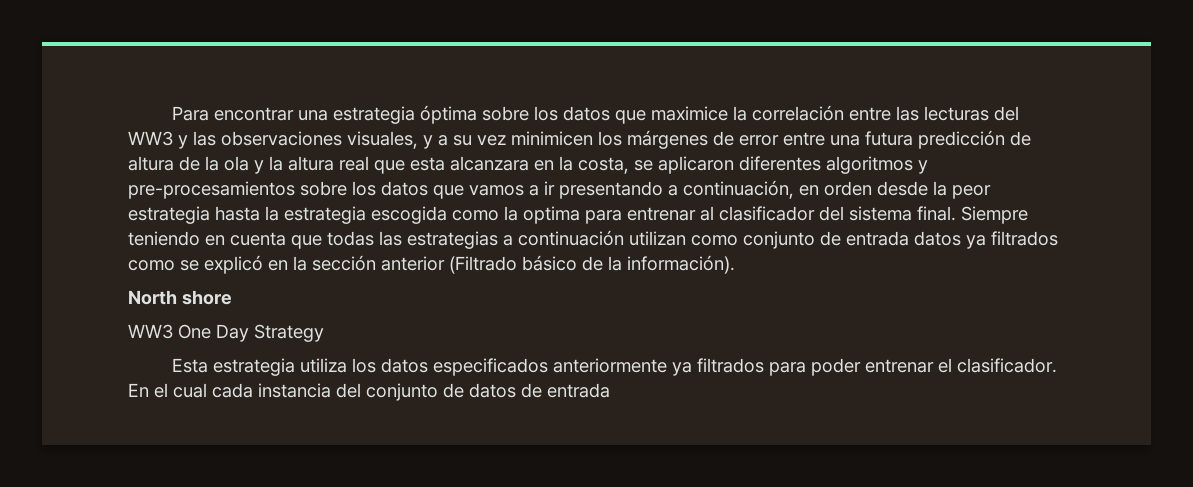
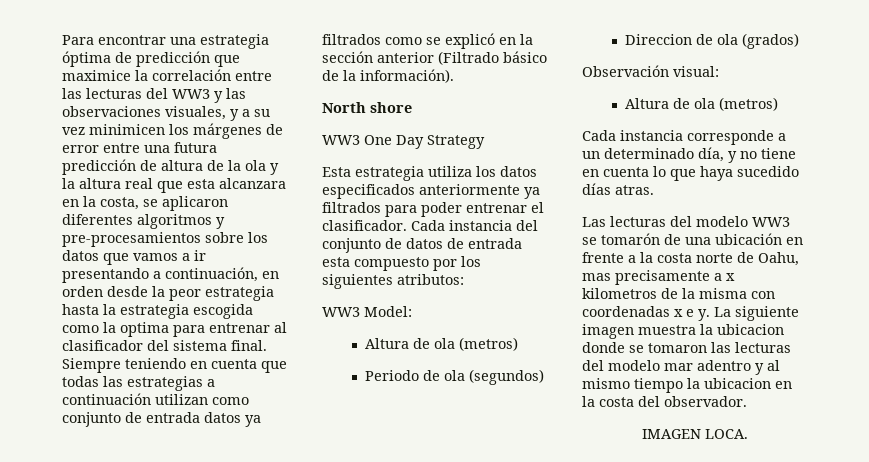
[481,106,610,121] sobre los datos -> [115,51,210,67] de predicción
[128,383,253,398] En el cual cada -> [411,220,445,231] Cada
(610, 390) none -> [322,256,481,271] [322,274,464,289] [322,306,412,317] [364,337,518,351] [364,369,544,385] [624,33,799,49] [582,65,719,77] [624,97,778,111] [582,130,786,145] [582,147,796,163] [582,166,799,181] [582,183,654,195] [582,216,790,227] [582,233,803,245] [582,252,799,266] [582,270,735,285] [582,288,775,299] [582,306,799,321] [582,324,784,339] [582,342,791,353] [582,360,780,375] [582,378,792,393] [582,396,747,407] [641,429,748,439] esta compuesto por los siguientes atributos: // WW3 Model: // Altura de ola (metros) // Periodo de ola (segundos) // Direccion de ola (grados) // Observación visual: // Altura de ola (metros) // Cada instancia corresponde a un determinado día, y no tiene en cuenta lo que haya sucedido días atras. // Las lecturas del modelo WW3 se tomarón de una ubicación en frente a la costa norte de Oahu, mas precisamente a x kilometros de la misma con coordenadas x e y. La siguiente imagen muestra la ubicacion donde se tomaron las lecturas del modelo mar adentro y al mismo tiempo la ubicacion en la costa del observador. // IMAGEN LOCA.

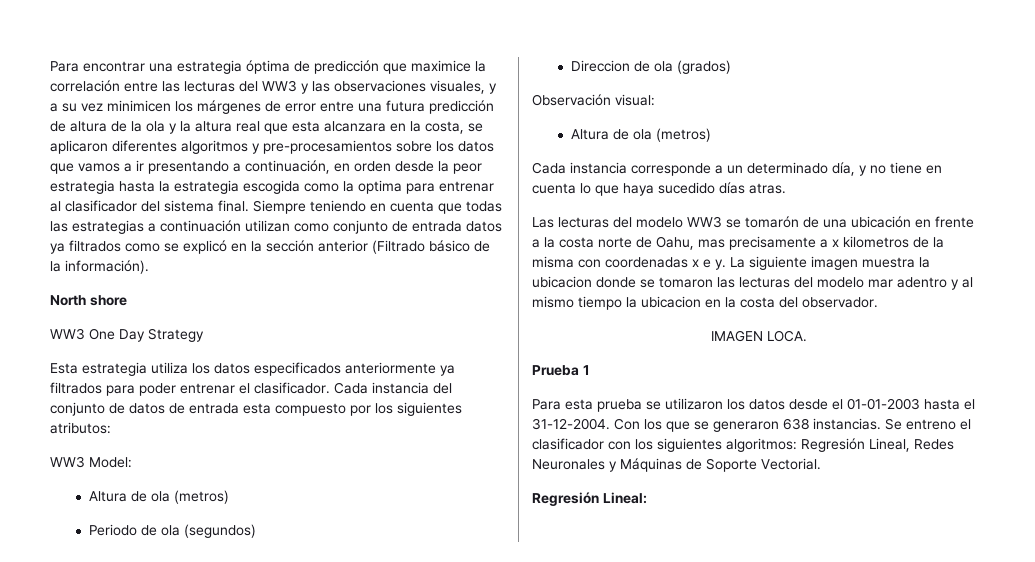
(748, 434) none -> [532,365,590,376] [532,398,975,412] [532,418,971,432] [532,438,954,452] [532,458,821,472] [532,492,647,506] // Prueba 1 // Para esta prueba se utilizaron los datos desde el 01-01-2003 hasta el 31-12-2004. Con los que se generaron 638 instancias. Se entreno el clasificador con los siguientes algoritmos: Regresión Lineal, Redes Neuronales y Máquinas de Soporte Vectorial. // Regresión Lineal:

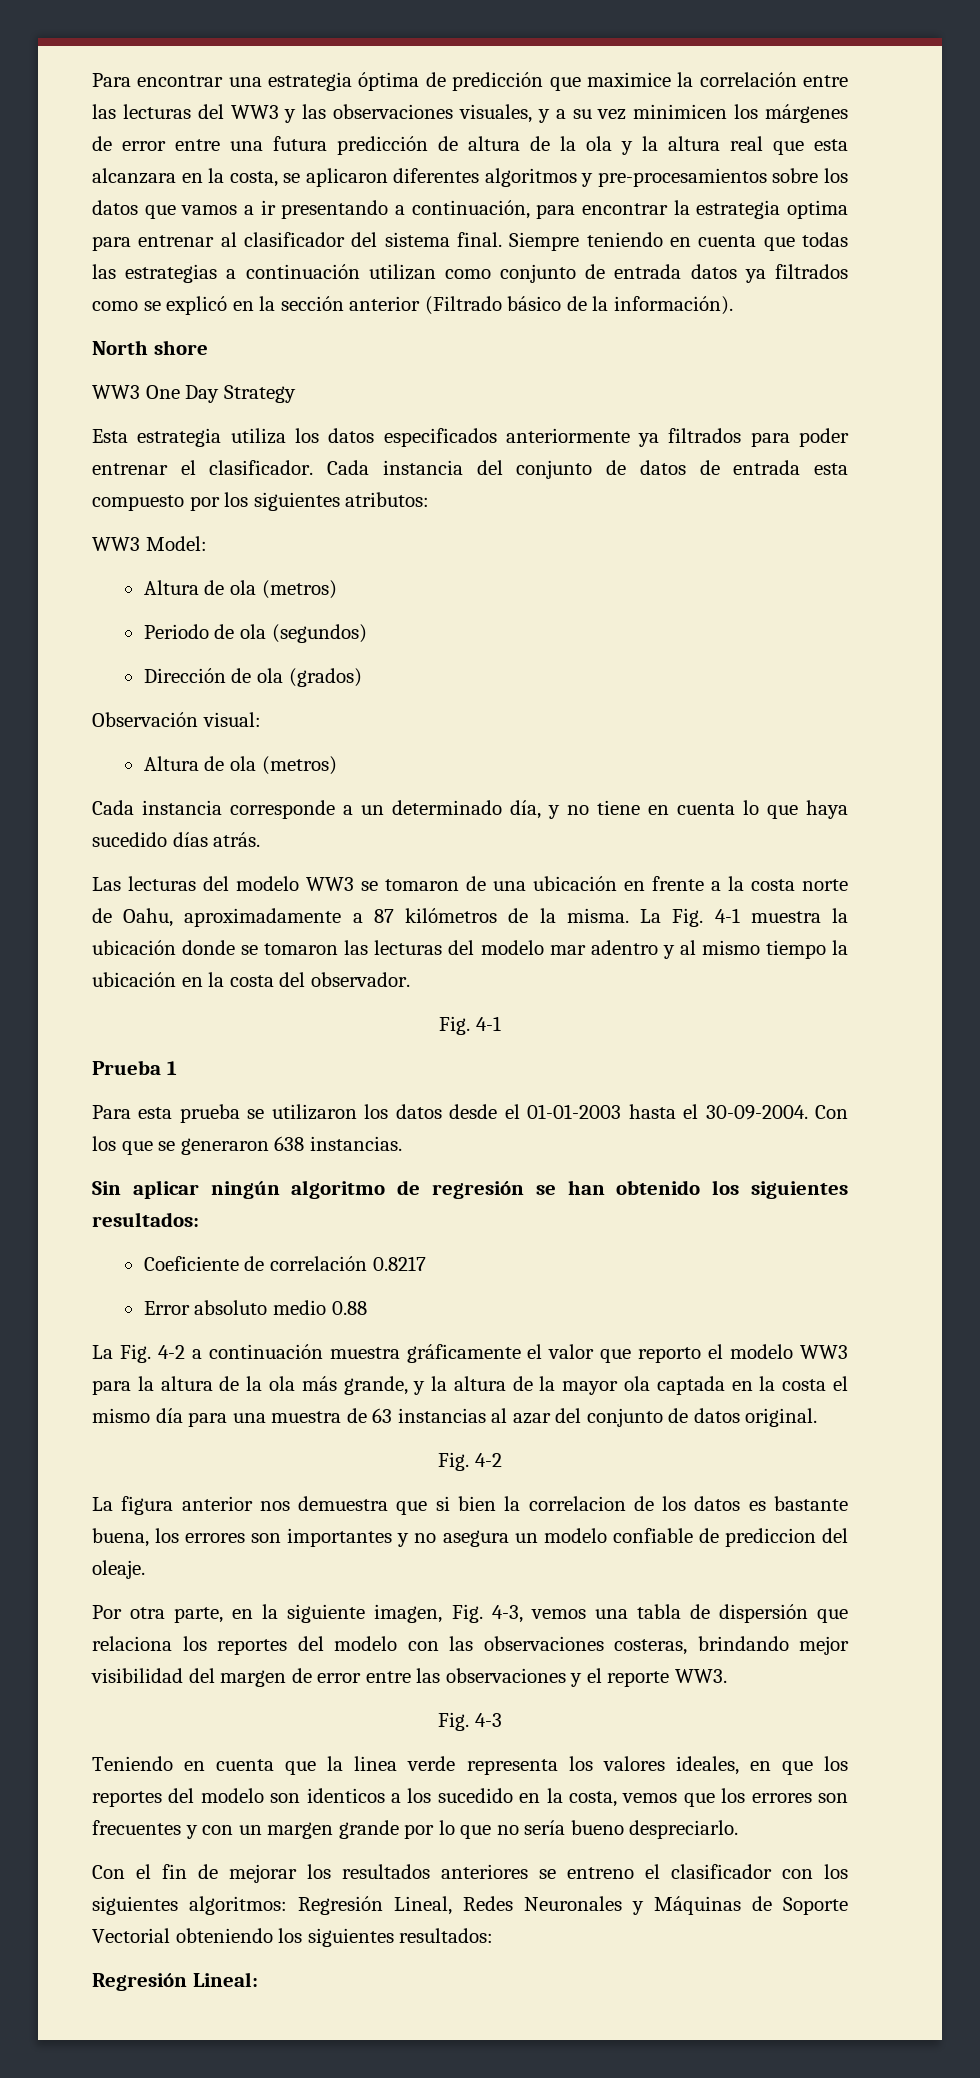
[334,161,482,174] [50,180,354,194] en orden desde la peor estrategia hasta la estrategia escogida como la -> [536,200,781,219] para encontrar la estrategia
[570,60,630,72] Direccion -> [143,668,226,683] Dirección
[749,183,786,194] atras. -> [213,832,261,847] atrás.
[745,216,799,228] tomarón -> [385,879,459,891] tomaron
[698,236,944,250] [532,256,858,270] mas precisamente a x kilometros de la misma con coordenadas x e y. La siguiente imagen -> [184,908,740,927] aproximadamente a 87 kilómetros de la misma. La Fig. 4-1
[532,276,592,288] ubicacion -> [92,940,176,955] ubicación
[641,296,701,308] ubicacion -> [92,972,176,987] ubicación
[710,330,807,342] IMAGEN LOCA. -> [439,1016,501,1035] Fig. 4-1
[532,418,610,430] 31-12-2004. -> [705,1105,808,1120] 30-09-2004.
[885,418,902,430] Se -> [92,1180,848,1199] [92,1212,199,1227] [143,1256,426,1271] [143,1300,367,1315] [92,1344,848,1363] [92,1376,848,1395] [92,1408,818,1427] [438,1452,502,1471] [92,1496,849,1515] [92,1528,849,1547] [92,1560,145,1579] [92,1604,848,1623] [92,1636,849,1655] [91,1668,727,1687] [438,1712,502,1731] [92,1756,849,1775] [92,1788,848,1807] [92,1820,739,1839] [92,1864,556,1883] // Sin aplicar ningún algoritmo de regresión se han obtenido los siguientes resultados: // Coeficiente de correlación 0.8217 // Error absoluto medio 0.88 // La Fig. 4-2 a continuación muestra gráficamente el valor que reporto el modelo WW3 para la altura de la ola más grande, y la altura de la mayor ola captada en la costa el mismo día para una muestra de 63 instancias al azar del conjunto de datos original. // Fig. 4-2 // La figura anterior nos demuestra que si bien la correlacion de los datos es bastante buena, los errores son importantes y no asegura un modelo confiable de prediccion del oleaje. // Por otra parte, en la siguiente imagen, Fig. 4-3, vemos una tabla de dispersión que relaciona los reportes del modelo con las observaciones costeras, brindando mejor visibilidad del margen de error entre las observaciones y el reporte WW3. // Fig. 4-3 // Teniendo en cuenta que la linea verde representa los valores ideales, en que los reportes del modelo son identicos a los sucedido en la costa, vemos que los errores son frecuentes y con un margen grande por lo que no sería bueno despreciarlo. // Con el fin de mejorar los resultados anteriores se
[761,458,821,470] Vectorial. -> [92,1928,494,1947] Vectorial obteniendo los siguientes resultados:

